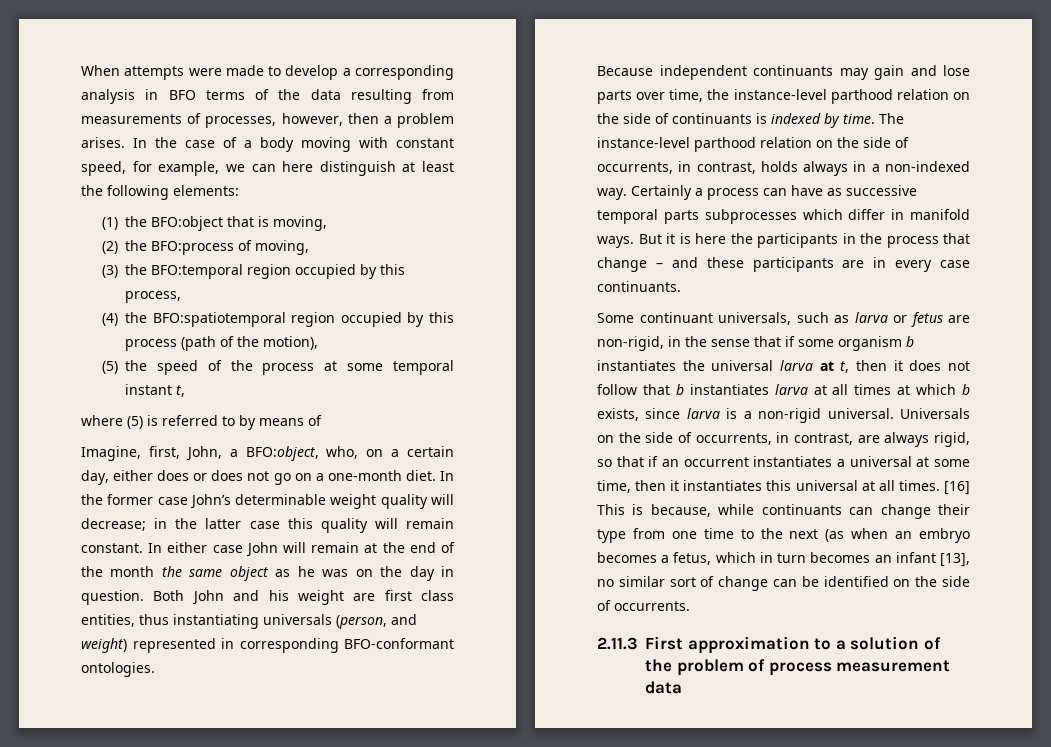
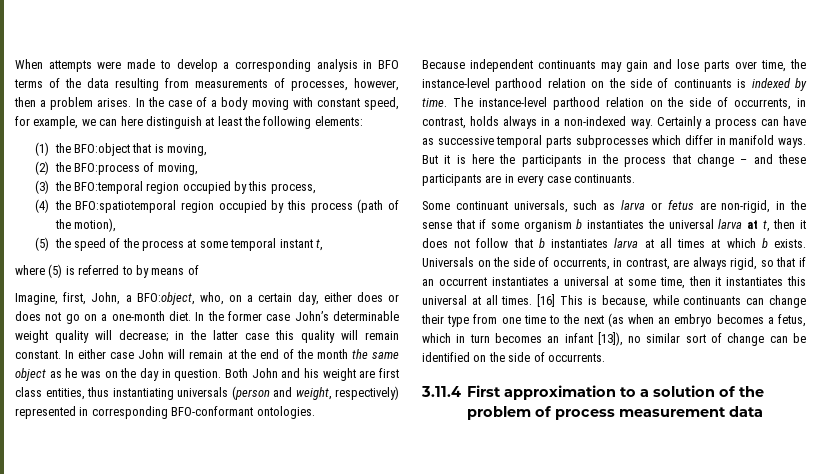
[336,614,417,629] [81,638,127,653] (person, and weight) -> [231,386,399,400] (person and weight, respectively)
[597,408,894,423] exists, since larva is a non-rigid universal. -> [774,239,806,248] exists.
[940,553,970,567] [13], -> [597,332,623,346] [13]),
[597,637,638,650] 2.11.3 -> [421,386,461,397] 3.11.4

